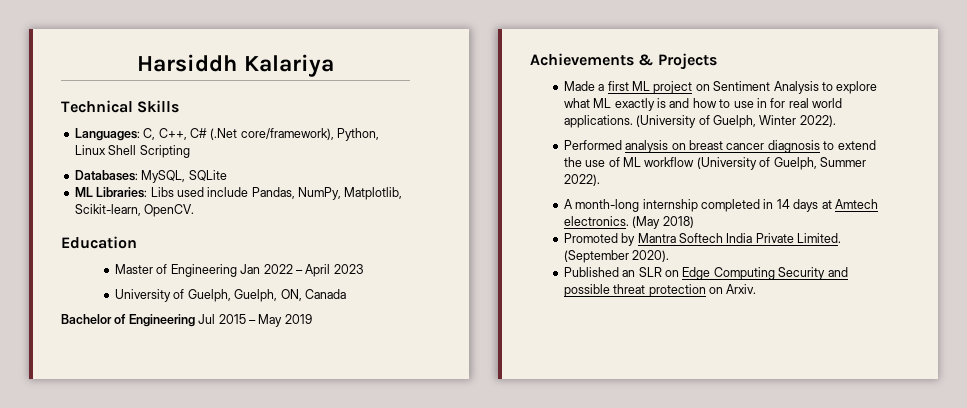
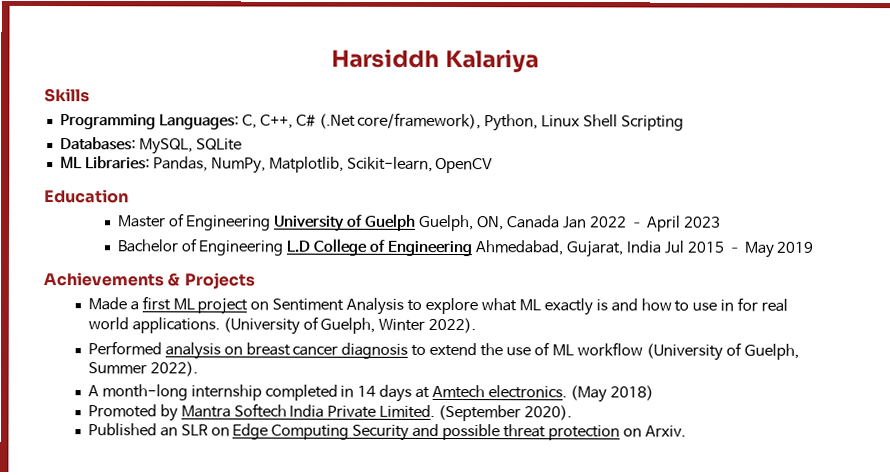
[61,100,133,113] Technical -> (540, 61) none
(180, 106) none -> [59,114,156,130] Programming
[150,187,249,197] Libs used include -> (150, 163) none
[144,204,195,217] OpenCV. -> [435,157,494,174] OpenCV
(237, 270) none -> [274,213,560,232] University of Guelph Guelph, ON, Canada
[115,289,346,302] [61,314,195,327] University of Guelph, Guelph, ON, Canada // Bachelor of Engineering -> [116,238,661,258] Bachelor of Engineering L.D College of Engineering Ahmedabad, Gujarat, India

